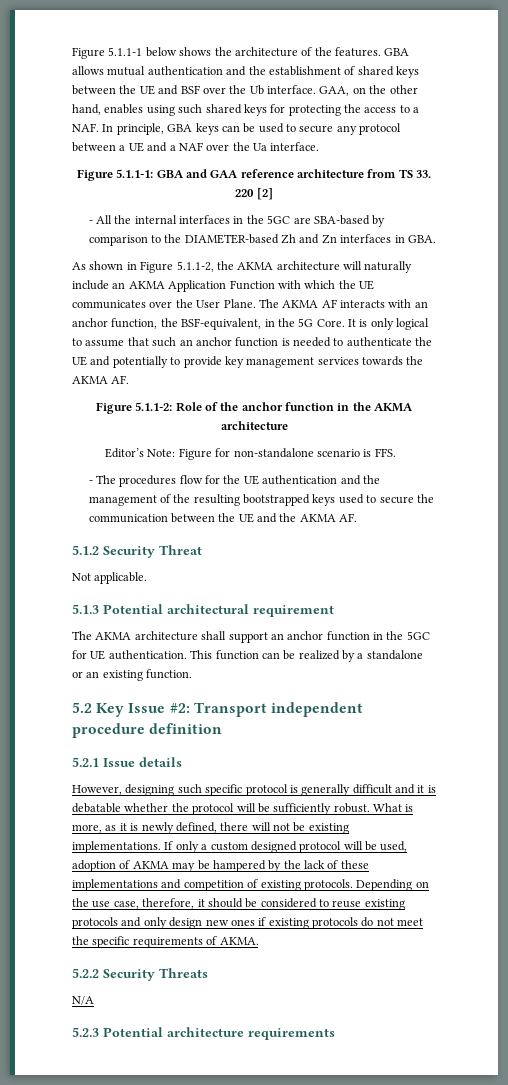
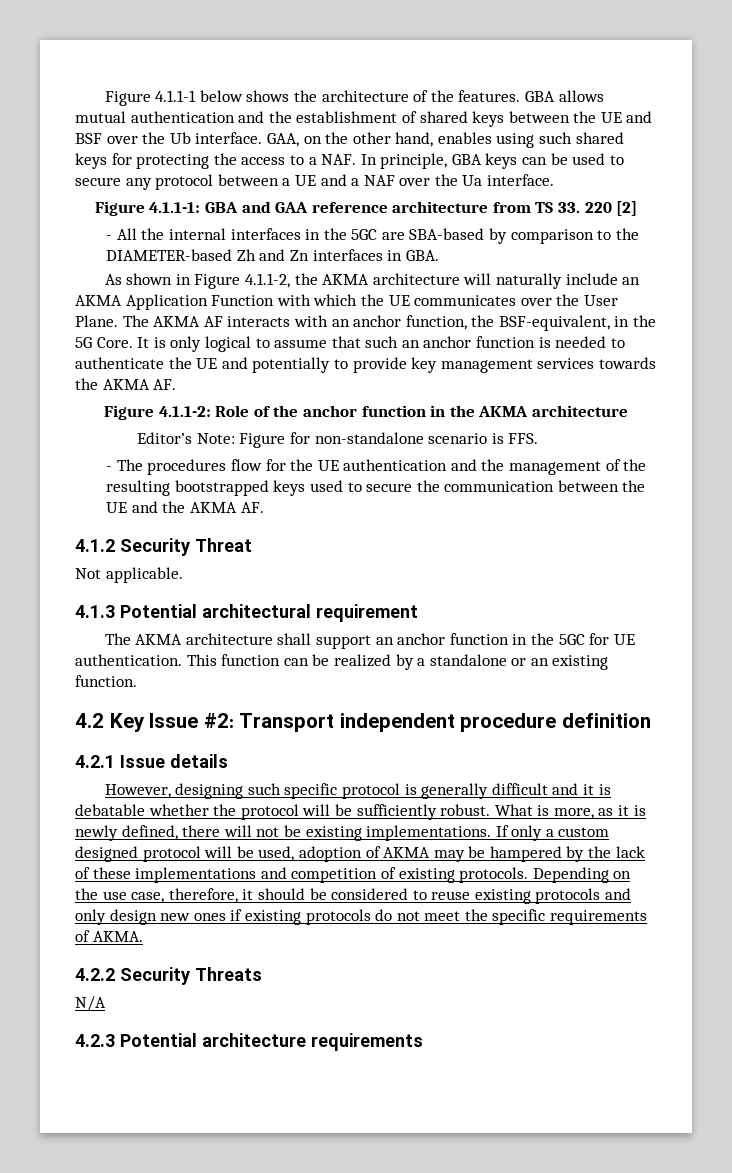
[72,47,143,59] Figure 5.1.1-1 -> [104,90,197,106] Figure 4.1.1-1
[116,169,154,178] 5.1.1-1: -> [149,202,201,213] 4.1.1-1:
[176,261,214,272] 5.1.1-2, -> [244,273,290,288] 4.1.1-2,
[135,402,173,411] 5.1.1-2: -> [158,406,211,417] 4.1.1-2:
[72,545,99,555] 5.1.2 -> [75,539,115,552] 4.1.2
[72,604,99,614] 5.1.3 -> [75,605,115,618] 4.1.3
[72,702,92,713] 5.2 -> [75,713,104,728] 4.2
[72,757,99,767] 5.2.1 -> [75,755,115,768] 4.2.1
[72,968,99,978] 5.2.2 -> [75,968,115,981] 4.2.2
[72,1027,99,1037] 5.2.3 -> [75,1034,115,1047] 4.2.3

